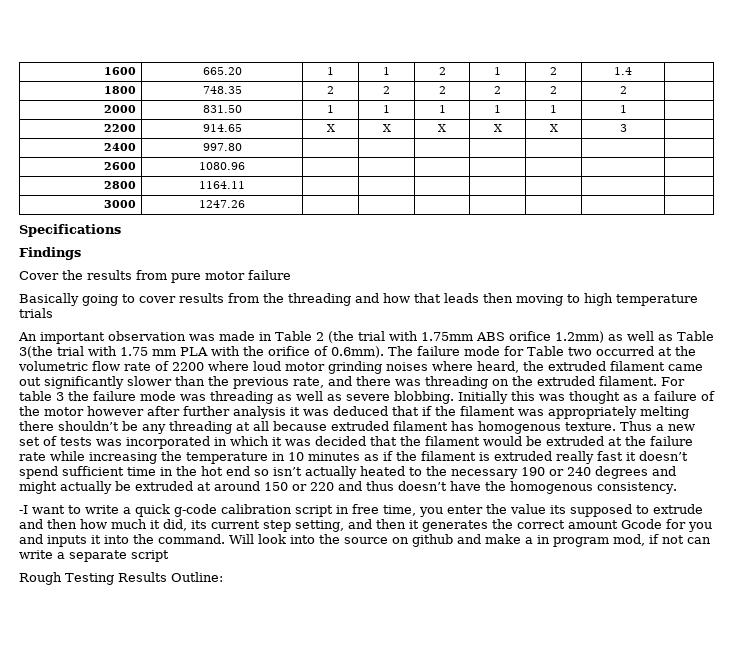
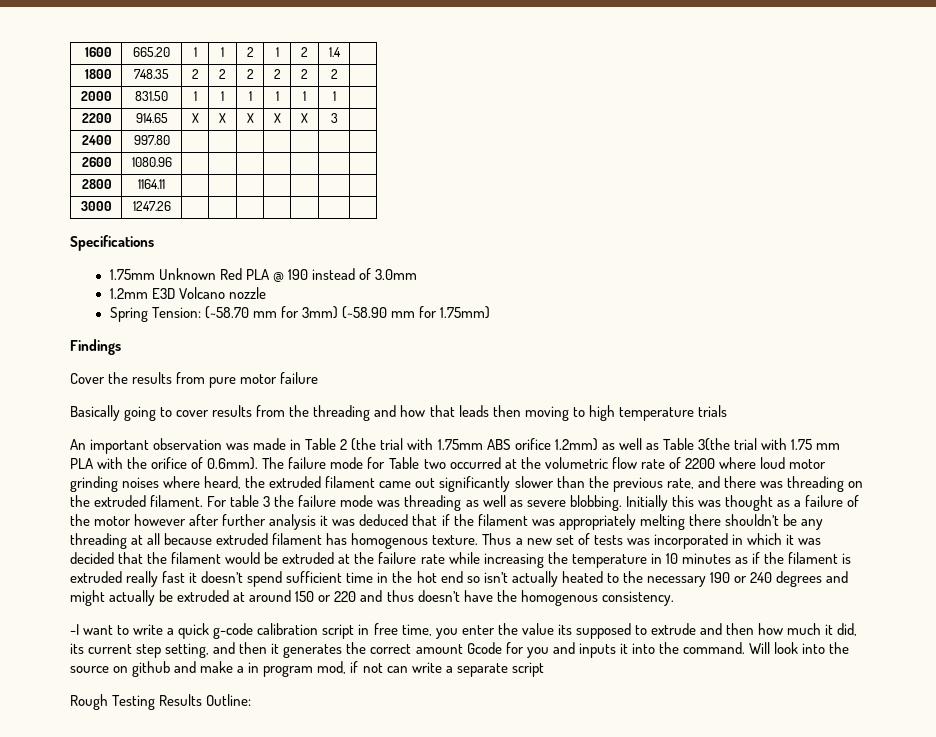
(121, 230) none -> [109,268,418,282] [109,287,266,299] [109,306,491,322] // 1.75mm Unknown Red PLA @ 190 instead of 3.0mm // 1.2mm E3D Volcano nozzle // Spring Tension: (~58.70 mm for 3mm) (~58.90 mm for 1.75mm)

